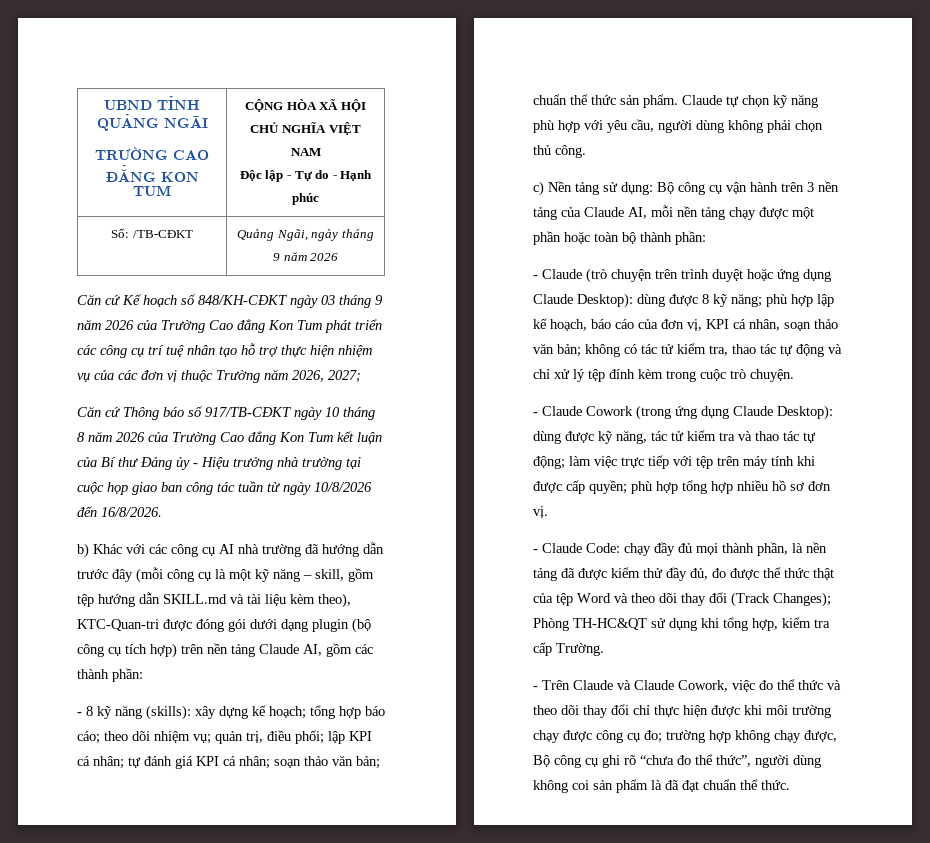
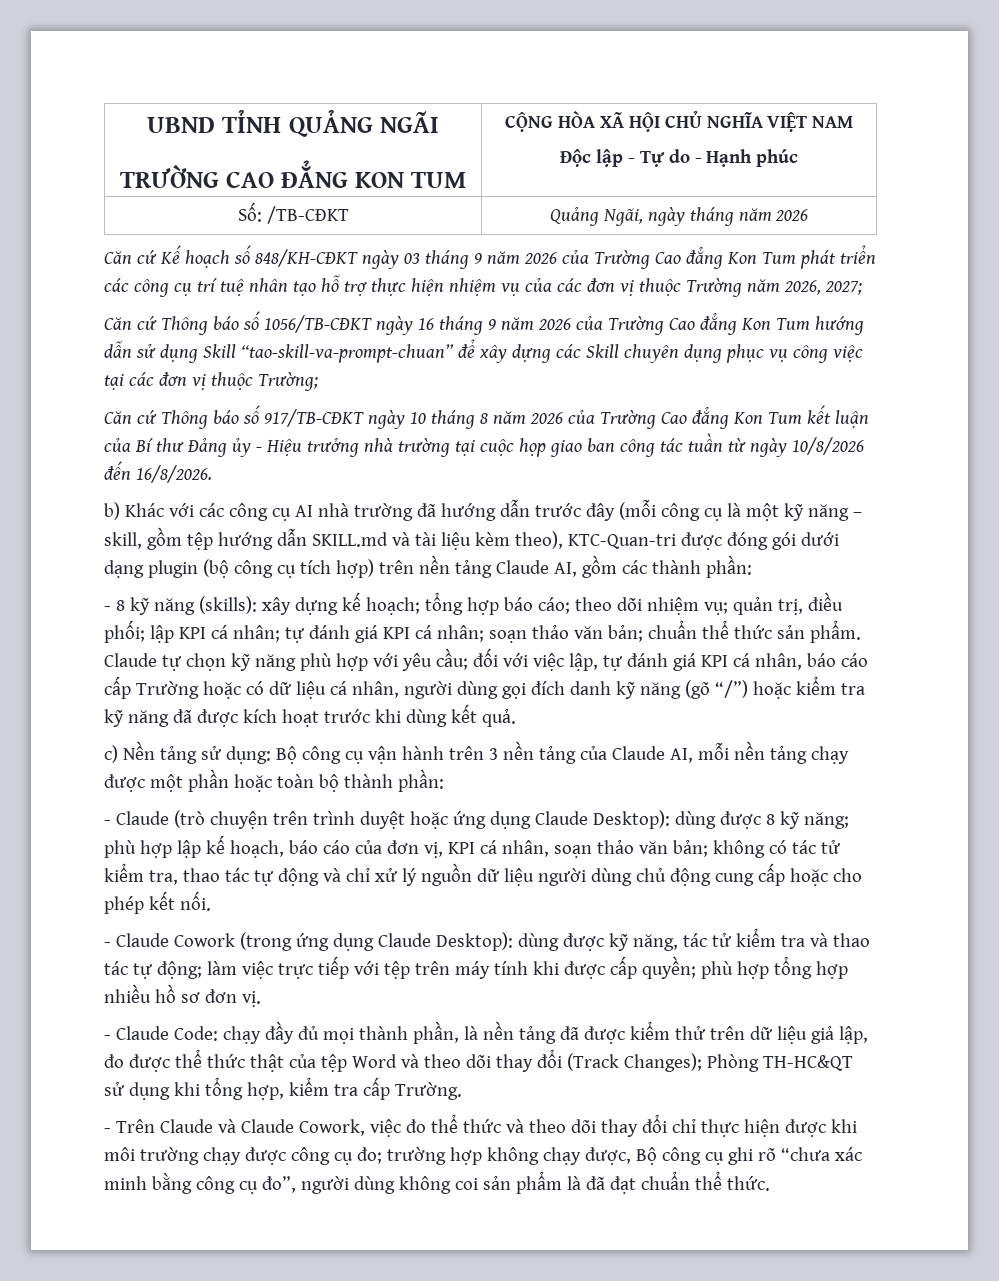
[272,253,280,261] 9 -> (734, 216) none
(361, 376) none -> [104,311,864,335] [104,339,863,363] [104,372,318,391] // Căn cứ Thông báo số 1056/TB-CĐKT ngày 16 tháng 9 năm 2026 của Trường Cao đẳng Kon Tum hướng dẫn sử dụng Skill “tao-skill-va-prompt-chuan” để xây dựng các Skill chuyên dụng phục vụ công việc tại các đơn vị thuộc Trường;
[631,119,823,133] [533,145,586,158] cầu, người dùng không phải chọn thủ công. -> [435,648,868,671] [104,676,865,699] [104,704,516,727] cầu; đối với việc lập, tự đánh giá KPI cá nhân, báo cáo cấp Trường hoặc có dữ liệu cá nhân, người dùng gọi đích danh kỹ năng (gõ “/”) hoặc kiểm tra kỹ năng đã được kích hoạt trước khi dùng kết quả.
[588,369,794,382] tệp đính kèm trong cuộc trò chuyện. -> [420,863,862,886] [104,891,211,914] nguồn dữ liệu người dùng chủ động cung cấp hoặc cho phép kết nối.
[666,567,708,581] đầy đủ, -> [709,1026,868,1044] trên dữ liệu giả lập,
[677,754,751,767] đo thể thức”, -> [834,1147,862,1161] [104,1172,296,1194] xác minh bằng công cụ đo”,

